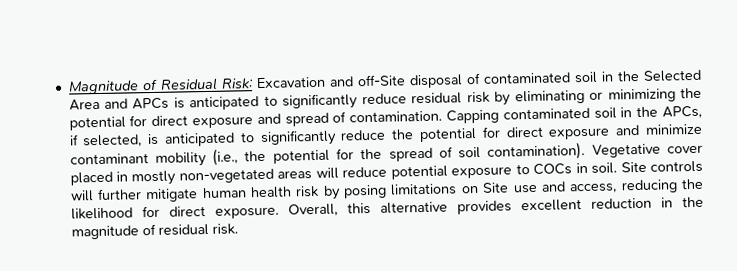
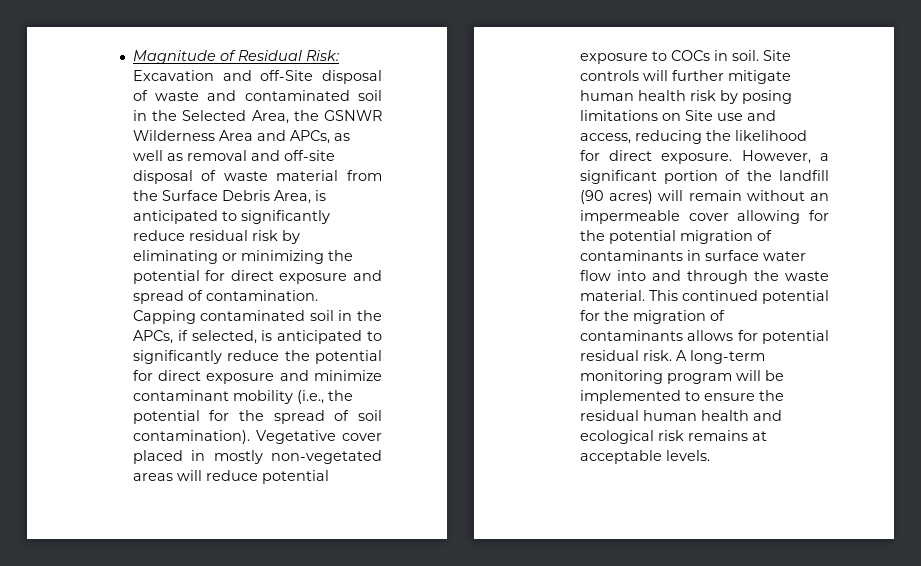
(481, 78) none -> [155,90,237,101] waste and
[68,97,170,111] Area and APCs -> [251,110,382,124] [132,130,350,144] [132,150,335,161] [132,170,382,184] [132,190,311,204] Area, the GSNWR Wilderness Area and APCs, as well as removal and off-site disposal of waste material from the Surface Debris Area,
[287,196,704,217] [70,223,238,240] Overall, this alternative provides excellent reduction in the magnitude of residual risk. -> [741,150,829,164] [579,170,829,184] [579,190,829,204] [579,210,829,224] [579,230,772,244] [579,250,806,261] [579,270,829,284] [579,290,829,304] [579,310,725,324] [579,330,829,344] [579,350,765,364] [579,370,784,384] [579,390,784,404] [579,410,782,421] [579,430,767,444] [579,450,710,464] However, a significant portion of the landfill (90 acres) will remain without an impermeable cover allowing for the potential migration of contaminants in surface water flow into and through the waste material. This continued potential for the migration of contaminants allows for potential residual risk. A long-term monitoring program will be implemented to ensure the residual human health and ecological risk remains at acceptable levels.

